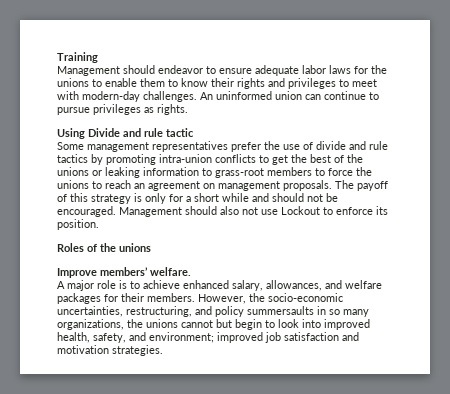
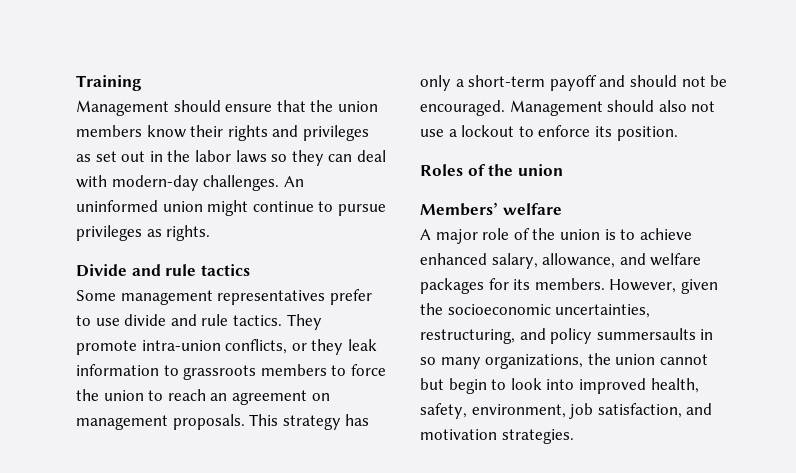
[158,65,387,76] [57,78,178,87] endeavor to ensure adequate labor laws for the unions to enable them to -> [225,100,378,112] [76,125,142,137] ensure that the union members
[339,79,377,87] to meet -> [76,150,386,166] as set out in the labor laws so they can deal
[305,94,321,100] can -> [207,200,249,216] might
[57,128,85,139] Using -> (211, 233) none
[166,128,194,137] tactic -> [200,264,250,276] tactics
[264,141,388,150] [57,154,363,165] [57,167,140,178] the use of divide and rule tactics by promoting intra-union conflicts to get the best of the unions or leaking -> [76,314,322,330] [76,339,377,355] to use divide and rule tactics. They promote intra-union conflicts, or they leak
[215,168,264,178] grass-root -> [183,365,257,380] grassroots
[57,180,89,189] unions -> [103,390,144,401] union
[335,180,388,191] [57,193,249,204] The payoff of this strategy is only for a short while -> [249,414,370,430] [420,75,597,91] This strategy has only a short-term payoff
[281,206,320,215] Lockout -> [448,125,515,137] a lockout
[119,243,151,252] [57,267,191,278] unions // Improve members’ welfare. -> [517,164,563,176] [420,202,562,216] union // Members’ welfare
(116, 284) none -> [513,228,600,240] of the union
[266,280,322,291] allowances, -> [542,253,616,268] allowance,
[121,293,144,302] their -> [513,279,531,290] its
[249,293,343,302] the socio-economic -> [680,279,718,294] [420,303,551,315] given the socioeconomic
[146,319,178,328] unions -> [615,354,656,365] union
[129,332,339,343] and environment; improved job satisfaction -> [471,403,682,419] environment, job satisfaction,

